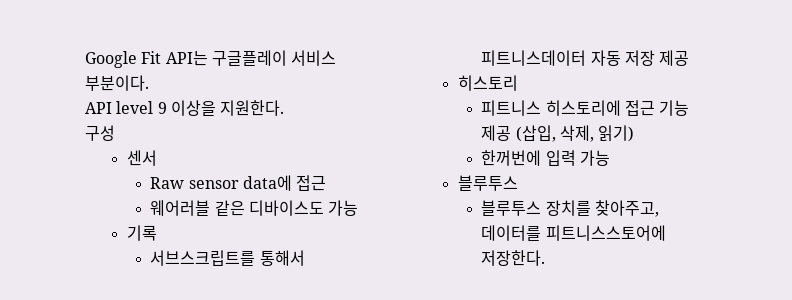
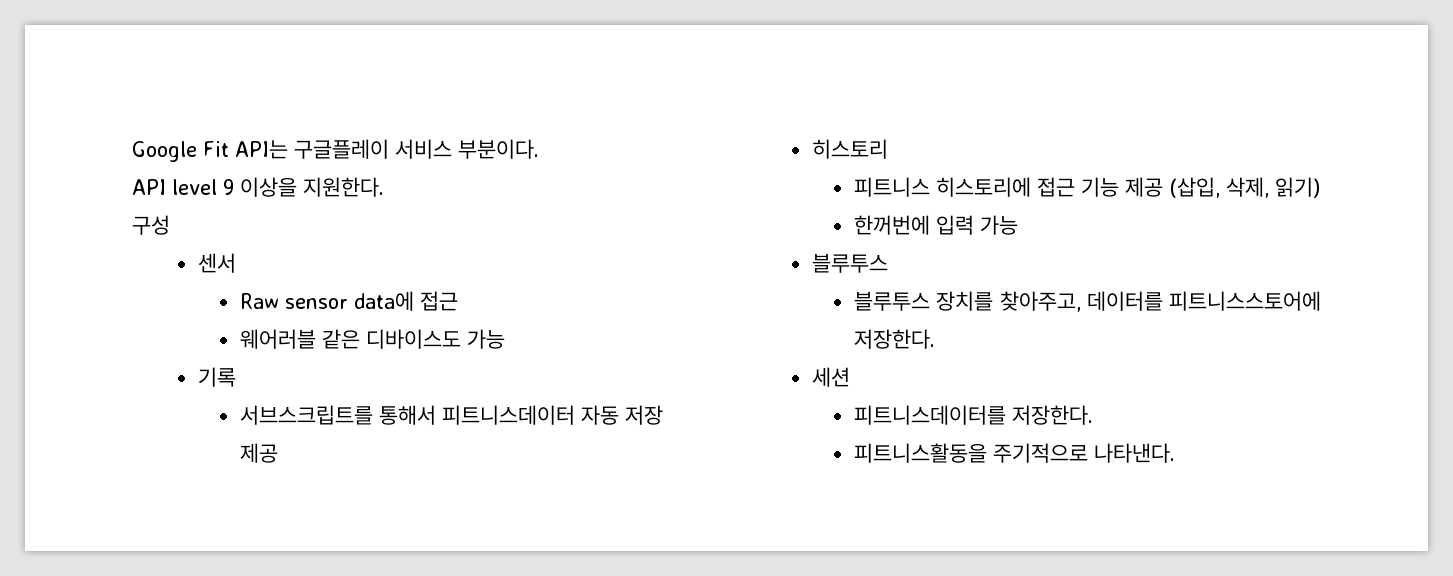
(546, 258) none -> [812,367,851,387] [854,405,1094,425] [854,443,1176,463] // 세션 // 피트니스데이터를 저장한다. // 피트니스활동을 주기적으로 나타낸다.

